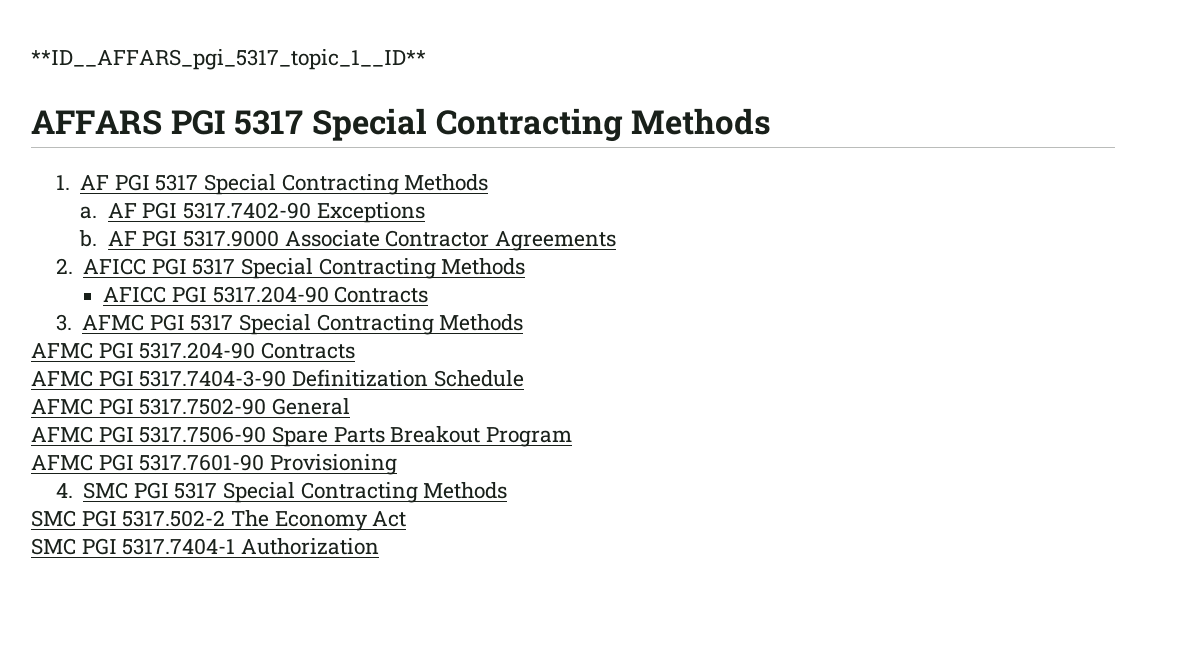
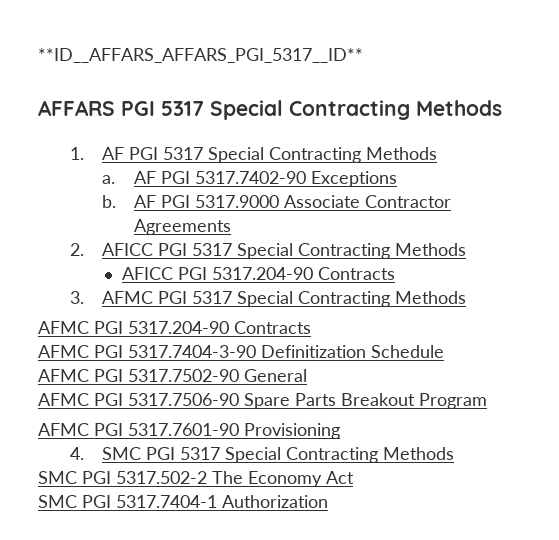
[31,49,426,70] **ID__AFFARS_pgi_5317_topic_1__ID** -> [38,48,363,63] **ID__AFFARS_AFFARS_PGI_5317__ID**

